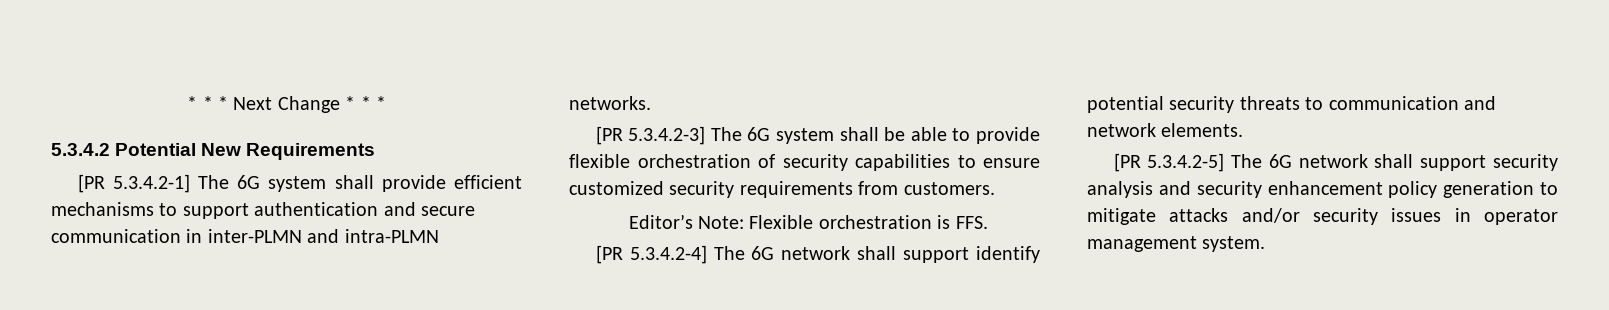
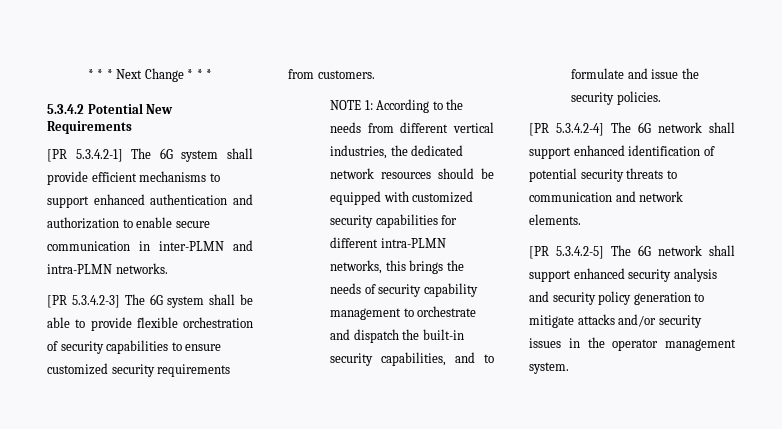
(249, 211) none -> [93,194,145,205] enhanced
(416, 209) none -> [47,217,173,229] authorization to enable
[628,214,988,229] Editor’s Note: Flexible orchestration is FFS. -> [330,99,464,113] [330,122,494,133] [330,145,464,159] [330,168,494,179] [330,191,474,205] [330,214,458,228] [330,237,446,248] [330,260,464,274] [330,283,478,297] [330,306,477,320] [330,329,464,343] [330,352,494,366] [571,68,699,79] [571,91,661,105] NOTE 1: According to the needs from different vertical industries, the dedicated network resources should be equipped with customized security capabilities for different intra-PLMN networks, this brings the needs of security capability management to orchestrate and dispatch the built-in security capabilities, and to formulate and issue the security policies.
[976,246,1040,263] identify -> [573,145,715,156] enhanced identification of
(1487, 163) none -> [573,268,625,279] enhanced
[1267,181,1383,195] enhancement -> (596, 298) none
(1471, 215) none -> [587,337,605,348] the

